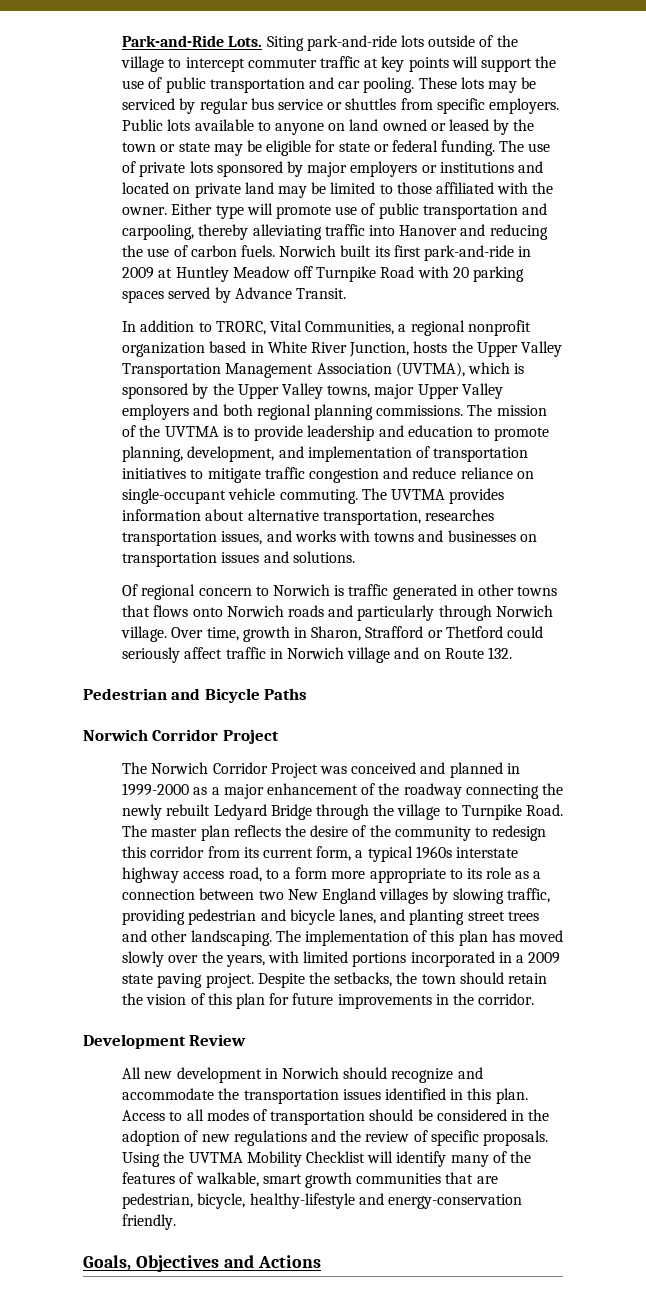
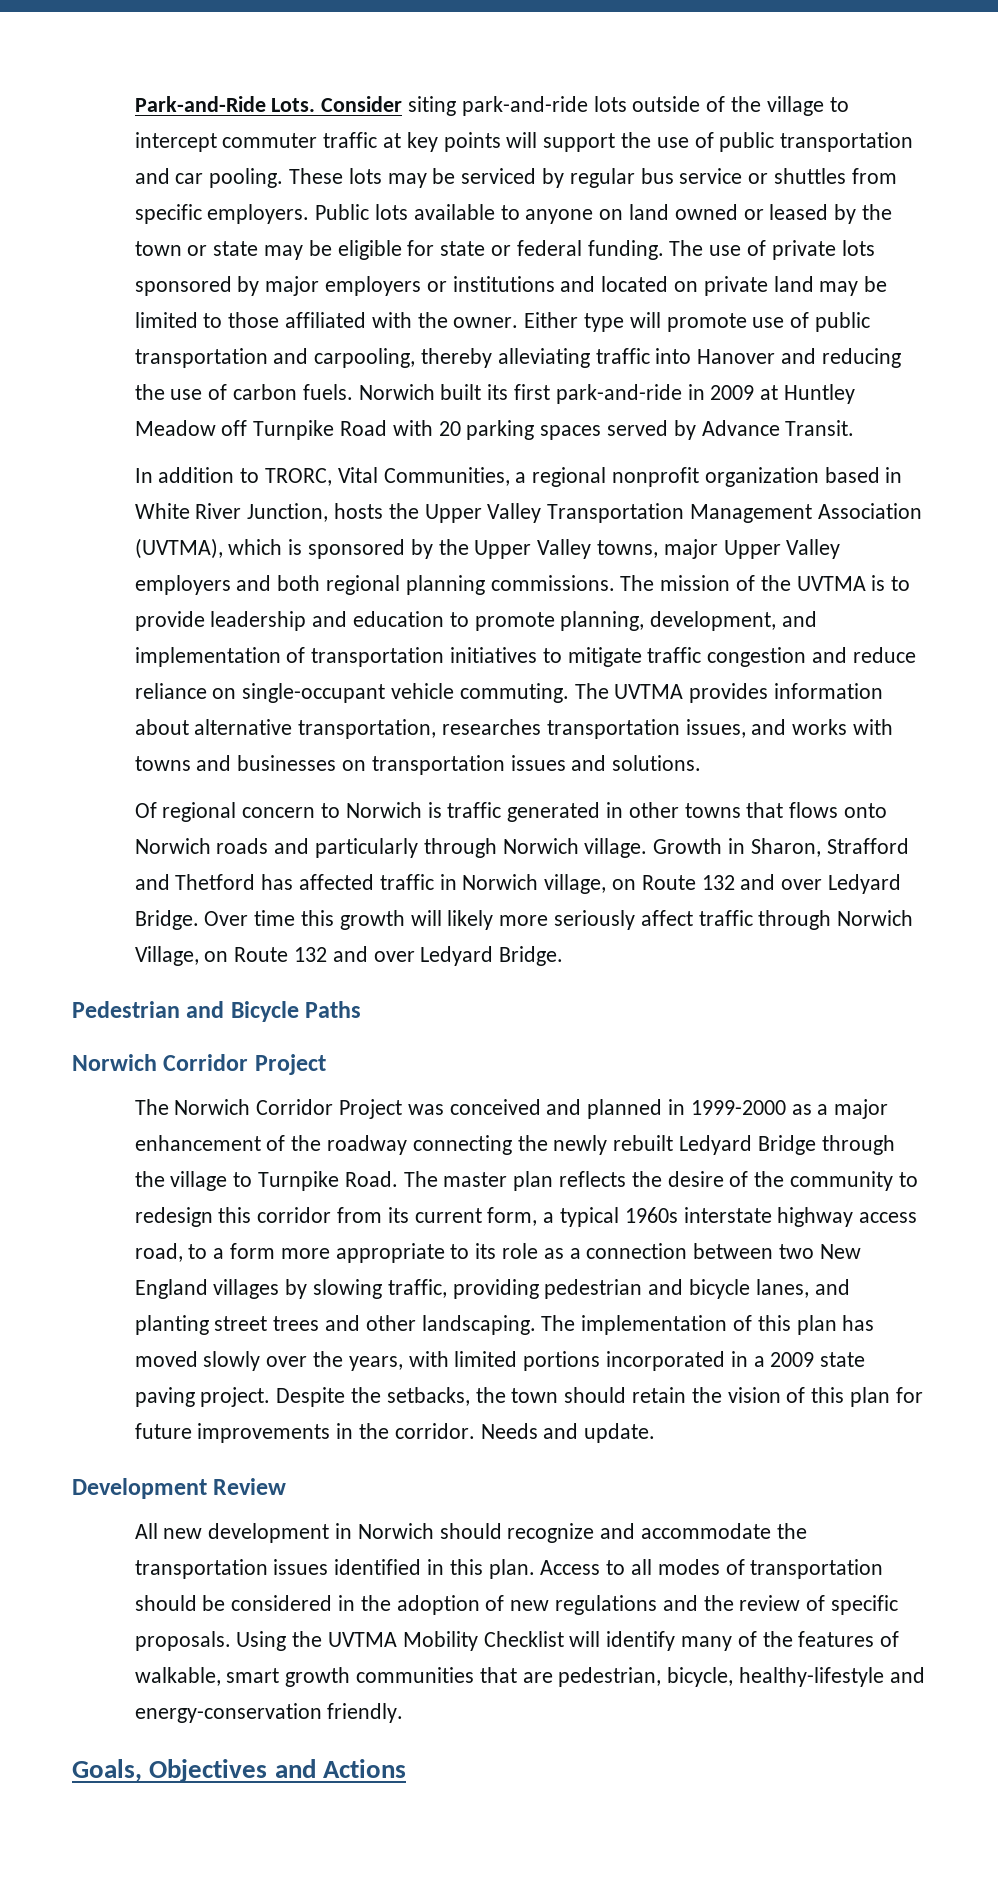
[266,36,304,51] Siting -> [321,96,457,116] Consider siting
[171,626,543,642] [122,647,512,663] Over time, growth in Sharon, Strafford or Thetford could seriously affect traffic in Norwich village and on Route 132. -> [653,838,909,857] [134,874,902,894] [134,910,914,930] [134,946,564,966] Growth in Sharon, Strafford and Thetford has affected traffic in Norwich village, on Route 132 and over Ledyard Bridge. Over time this growth will likely more seriously affect traffic through Norwich Village, on Route 132 and over Ledyard Bridge.
(535, 999) none -> [480,1423,656,1443] Needs and update.

